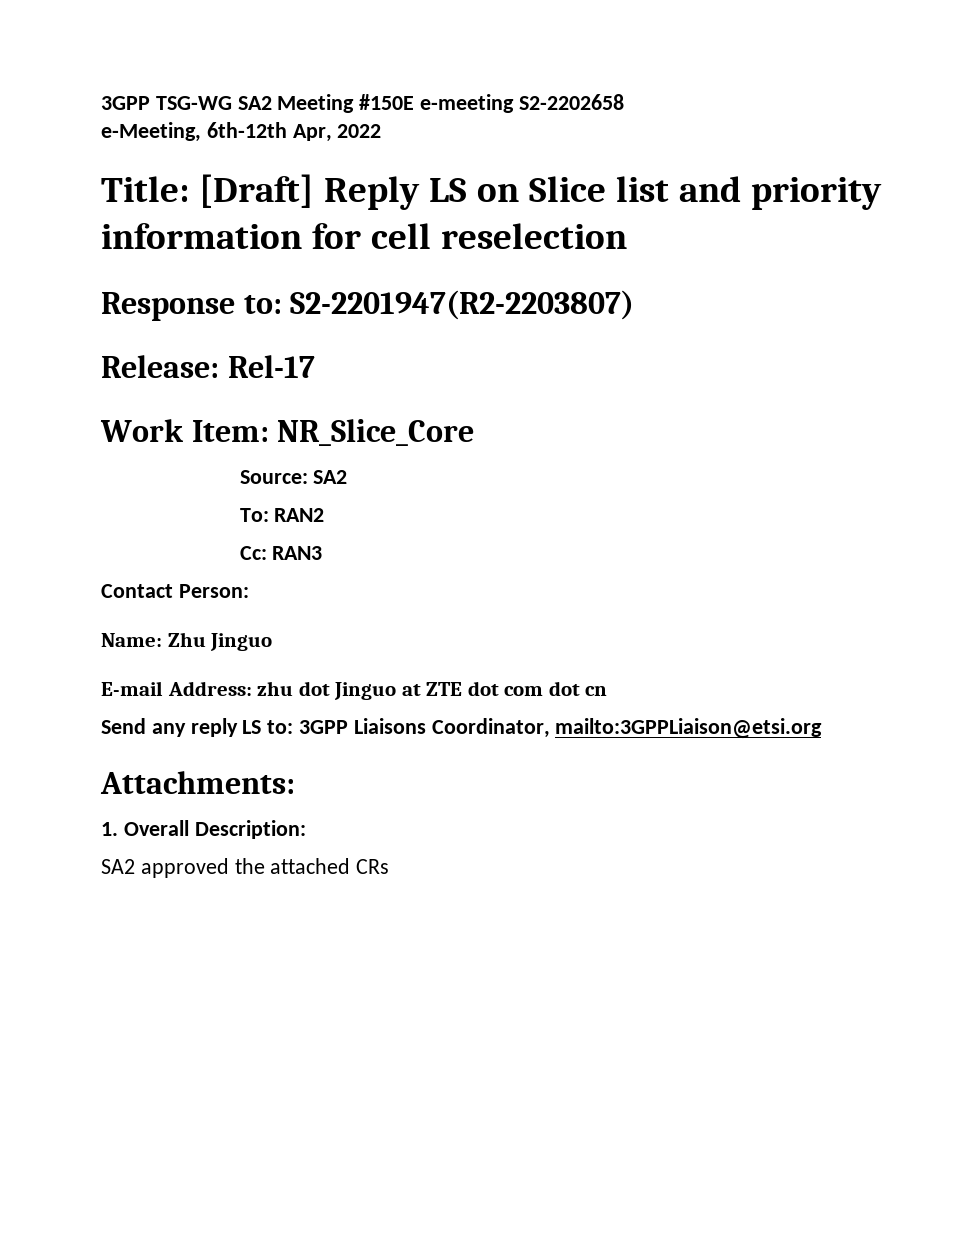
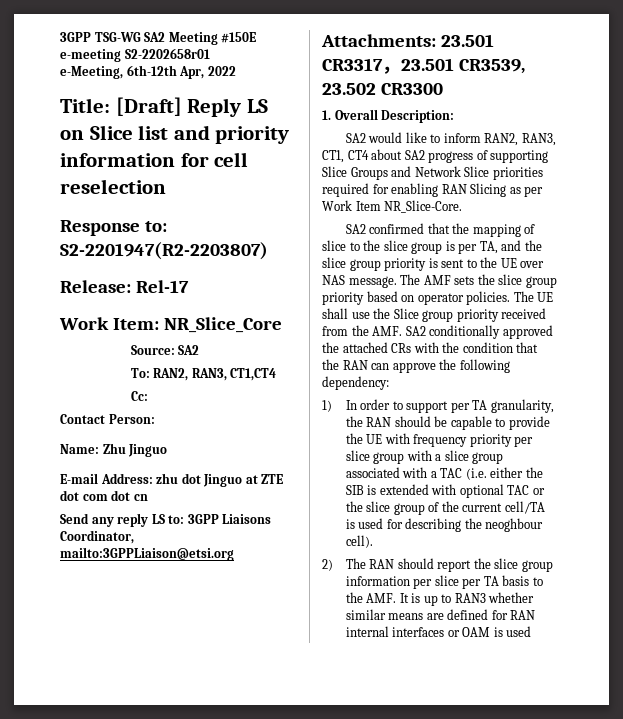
[518,94,624,110] S2-2202658 -> [124,48,210,59] S2-2202658r01
[274,508,325,522] RAN2 -> [153,368,277,381] RAN2, RAN3, CT1,CT4
[272,546,323,560] RAN3 -> (148, 396) none
[101,820,306,839] [101,858,390,878] // 1. Overall Description: // SA2 approved the attached CRs -> [440,34,494,47] [322,58,525,74] [322,83,443,95] [322,109,455,123] [345,132,556,146] [322,149,549,163] [322,166,543,180] [322,183,544,197] [322,200,463,213] [345,223,536,237] [322,240,542,254] [322,257,545,271] [322,274,557,288] [322,291,554,305] [322,308,547,322] [322,325,553,339] [322,342,539,353] [322,359,510,373] [322,376,389,390] [322,399,554,413] [345,416,550,430] [345,433,534,447] [345,450,504,464] [345,467,543,480] [345,484,545,498] [345,501,545,515] [345,518,544,532] [345,535,373,548] [322,558,553,572] [345,575,543,589] [345,592,535,606] [345,609,536,620] [345,626,532,637] 23.501 CR3317，23.501 CR3539, 23.502 CR3300 // 1. Overall Description: // SA2 would like to inform RAN2, RAN3, CT1, CT4 about SA2 progress of supporting Slice Groups and Network Slice priorities required for enabling RAN Slicing as per Work Item NR_Slice-Core. // SA2 confirmed that the mapping of slice to the slice group is per TA, and the slice group priority is sent to the UE over NAS message. The AMF sets the slice group priority based on operator policies. The UE shall use the Slice group priority received from the AMF. SA2 conditionally approved the attached CRs with the condition that the RAN can approve the following dependency: // 1) In order to support per TA granularity, the RAN should be capable to provide the UE with frequency priority per slice group with a slice group associated with a TAC (i.e. either the SIB is extended with optional TAC or the slice group of the current cell/TA is used for describing the neoghbour cell). // 2) The RAN should report the slice group information per slice per TA basis to the AMF. It is up to RAN3 whether similar means are defined for RAN internal interfaces or OAM is used

